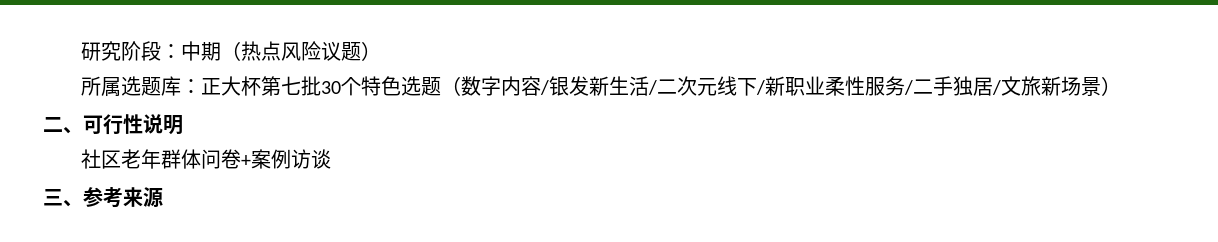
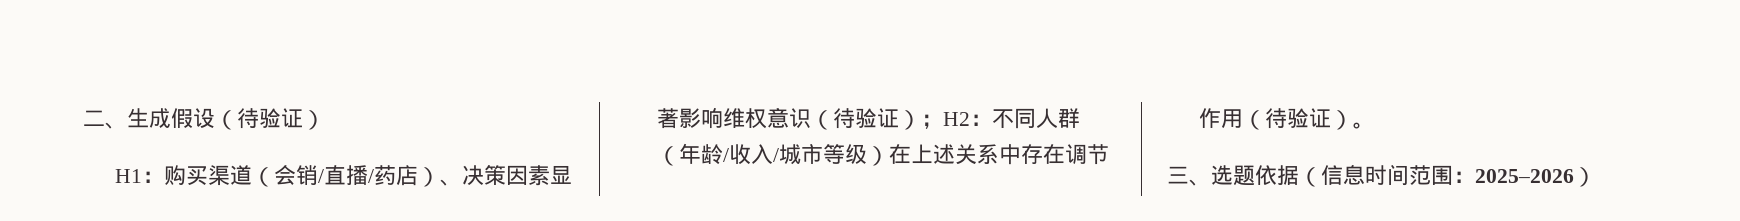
[80,41,381,61] [80,76,1121,97] [43,114,183,135] [80,149,331,169] [43,187,163,208] 研究阶段：中期（热点风险议题） // 所属选题库：正大杯第七批30个特色选题（数字内容/银发新生活/二次元线下/新职业柔性服务/二手独居/文旅新场景） // 二、可行性说明 // 社区老年群体问卷+案例访谈 // 三、参考来源 -> [83,108,325,130] [115,165,573,187] [657,107,1081,130] [657,143,1110,166] [1199,108,1376,130] [1167,164,1596,187] 二、生成假设（待验证） // H1：购买渠道（会销/直播/药店）、决策因素显著影响维权意识（待验证）；H2：不同人群（年龄/收入/城市等级）在上述关系中存在调节作用（待验证）。 // 三、选题依据（信息时间范围：2025–2026）

